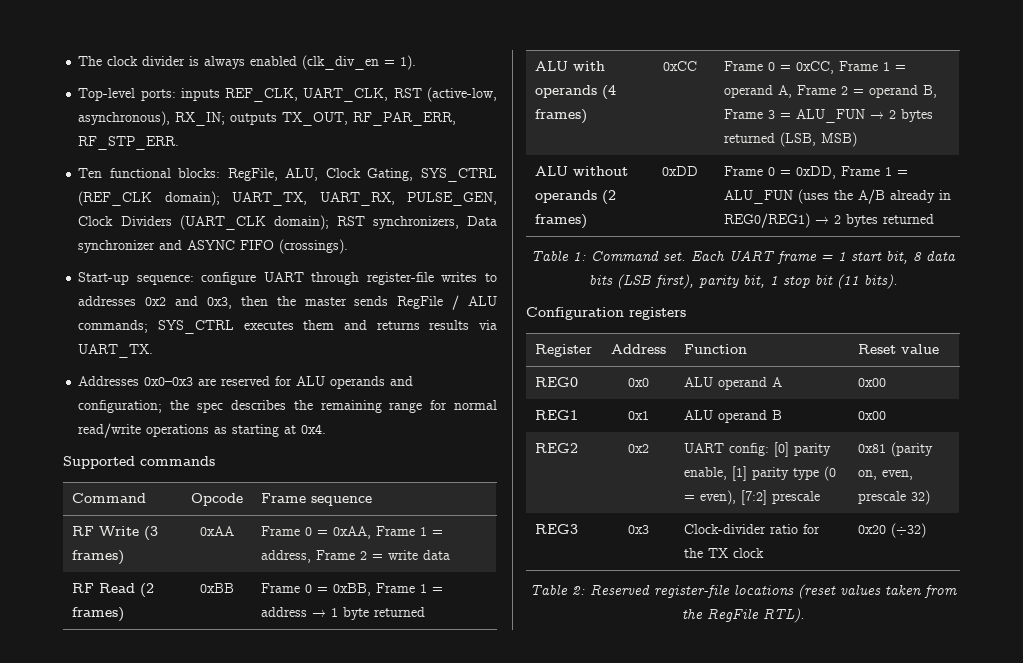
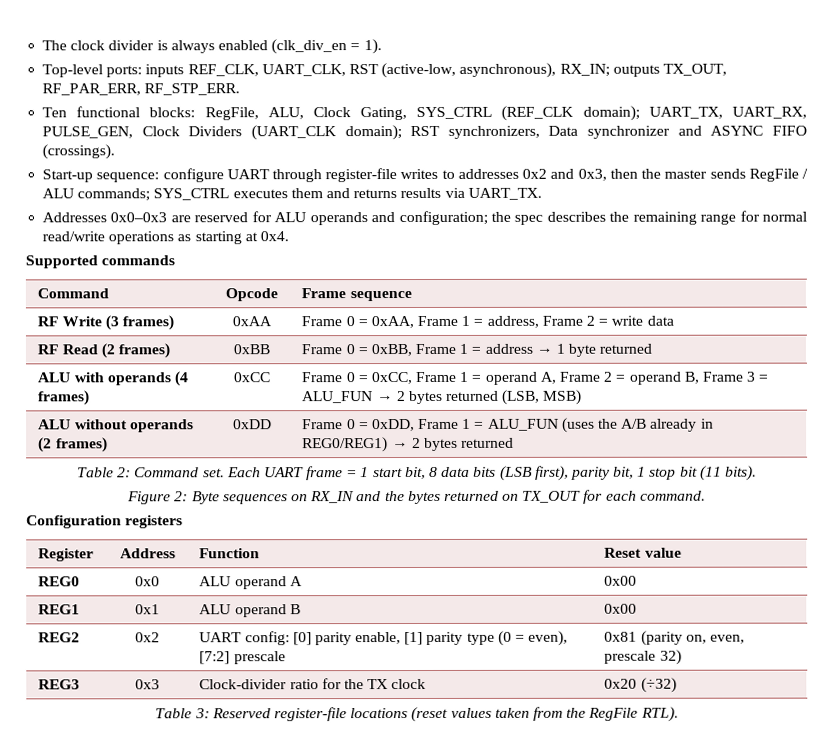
[573,252,586,261] 1: -> [117,467,132,478] 2:
(898, 281) none -> [127,489,706,505] // Figure 2: Byte sequences on RX_IN and the bytes returned on TX_OUT for each command.
[572,586,585,595] 2: -> [194,708,210,719] 3:

